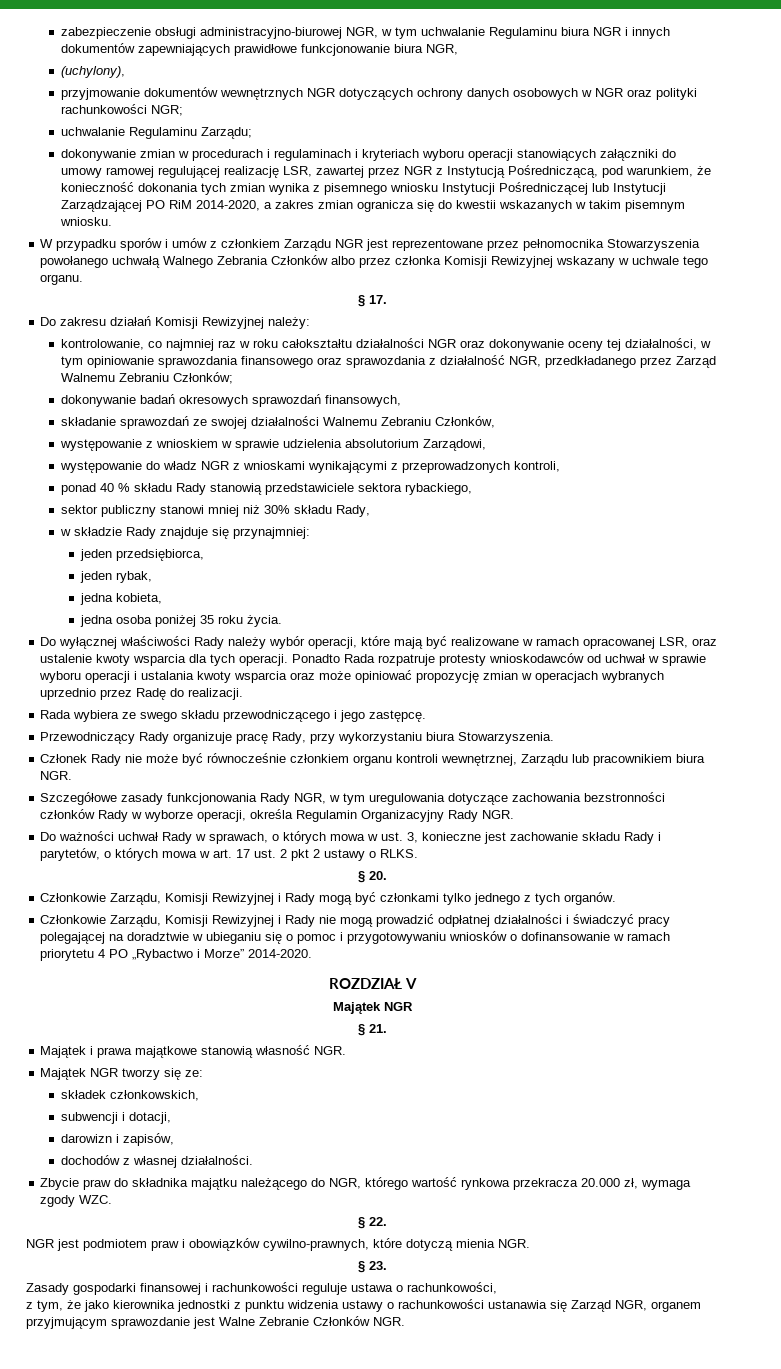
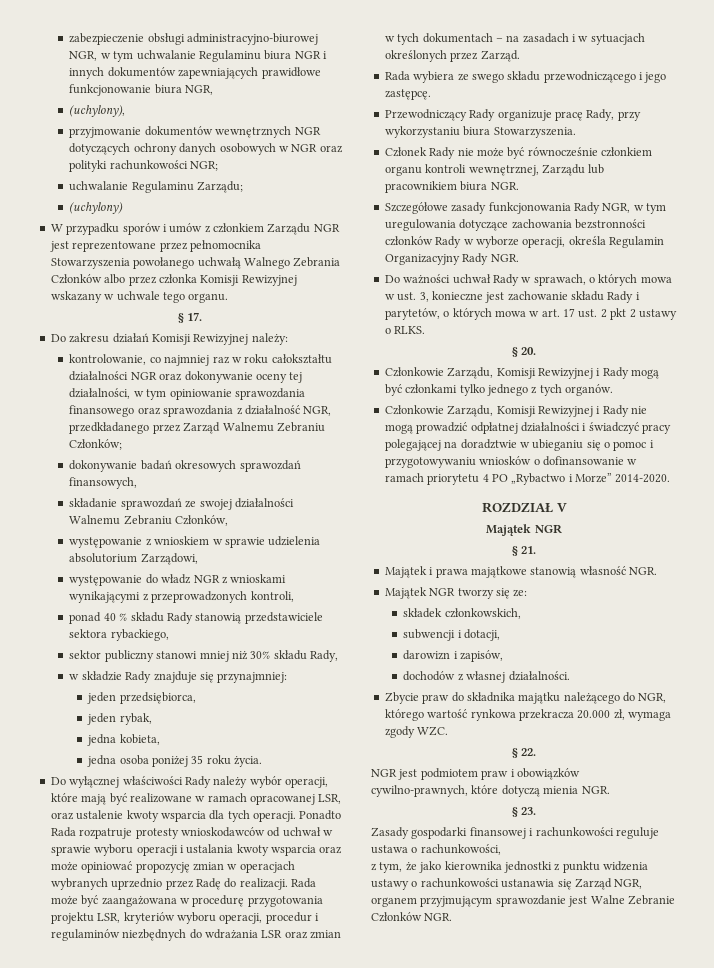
[60,149,676,161] [60,165,711,178] [60,182,666,195] [60,200,685,212] [59,217,112,226] dokonywanie zmian w procedurach i regulaminach i kryteriach wyboru operacji stanowiących załączniki do umowy ramowej regulującej realizację LSR, zawartej przez NGR z Instytucją Pośredniczącą, pod warunkiem, że konieczność dokonania tych zmian wynika z pisemnego wniosku Instytucji Pośredniczącej lub Instytucji Zarządzającej PO RiM 2014-2020, a zakres zmian ogranicza się do kwestii wskazanych w takim pisemnym wniosku. -> [69,202,124,214] (uchylony)
(244, 694) none -> [291,878,316,888] [50,895,323,907] [50,912,319,924] [50,929,341,941] [384,33,645,45] [384,50,520,62] Rada może być zaangażowana w procedurę przygotowania projektu LSR, kryteriów wyboru operacji, procedur i regulaminów niezbędnych do wdrażania LSR oraz zmian w tych dokumentach – na zasadach i w sytuacjach określonych przez Zarząd.

